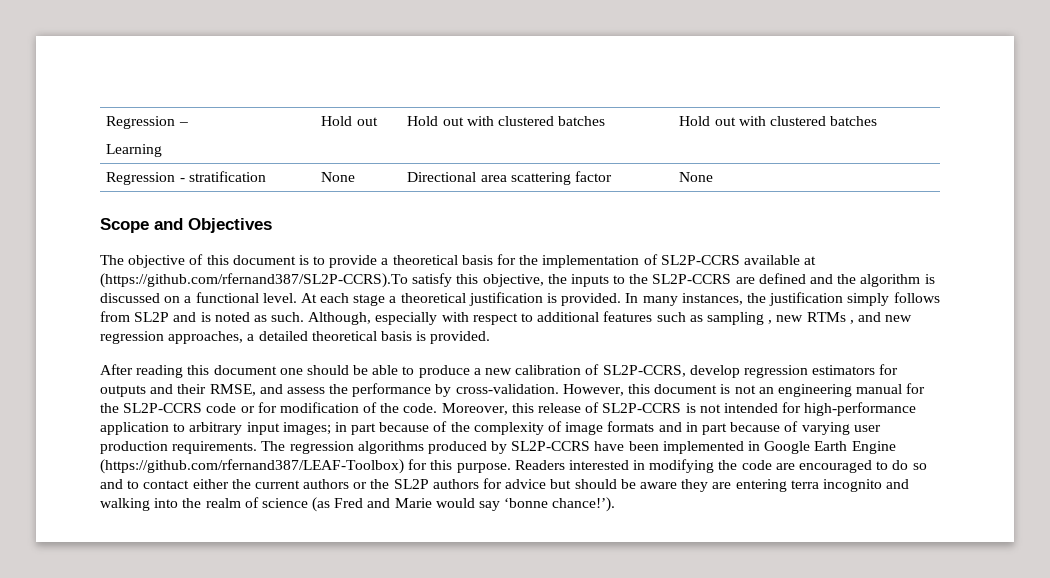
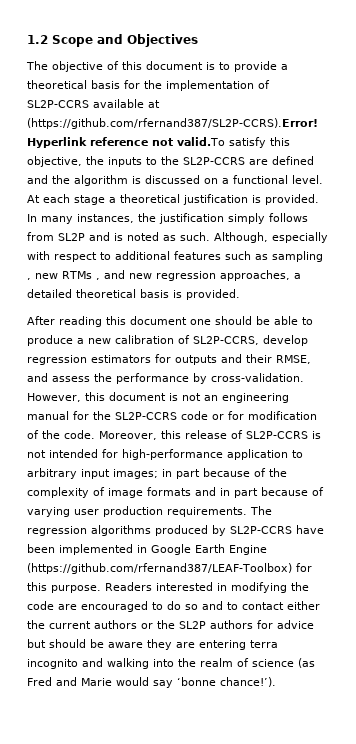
[106,116,188,129] [106,144,163,157] [321,116,378,126] [407,116,606,126] [679,116,878,126] [106,171,266,185] [321,172,356,182] [407,171,612,185] [679,172,714,182] Regression – // Learning | Hold out | Hold out with clustered batches | Hold out with clustered batches // Regression - stratification | None | Directional area scattering factor | None // -> [27,35,48,44] 1.2
[100,273,408,288] (https://github.com/rfernand387/SL2P-CCRS).To -> [27,118,318,129] [27,137,225,148] (https://github.com/rfernand387/SL2P-CCRS).Error! Hyperlink reference not valid.To

